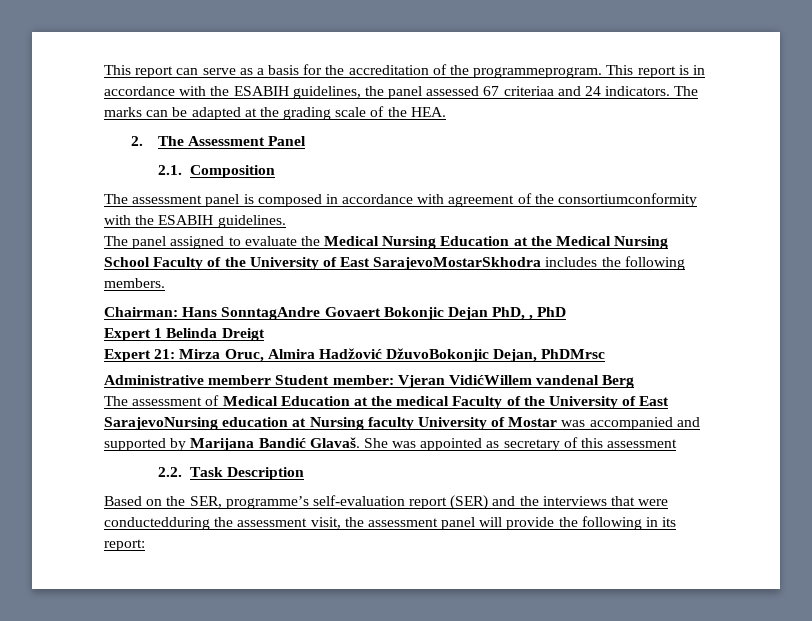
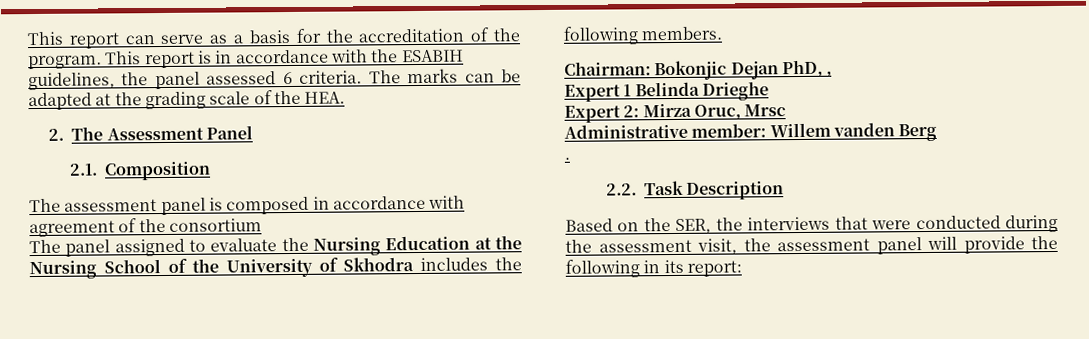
[473,67,603,78] programmeprogram. -> [28,55,102,70] program.
[483,86,671,96] 67 criteriaa and 24 indicators. -> [282,70,363,85] 6 criteria.
[558,193,698,207] [104,215,286,228] consortiumconformity with the ESABIH guidelines. -> [168,218,262,232] consortium
[324,236,380,246] Medical -> (309, 244) none
[556,236,612,246] Medical -> (522, 242) none
[153,257,542,270] Faculty of the University of East SarajevoMostarSkhodra -> [168,257,414,278] of the University of Skhodra
[182,307,381,320] Hans SonntagAndre Govaert -> (651, 68) none
[537,307,567,317] PhD -> (833, 73) none
[221,328,265,341] [104,349,176,362] Dreigt // Expert 21: -> [701,81,769,101] [564,105,640,123] Drieghe // Expert 2:
[267,348,606,362] [104,375,635,388] [104,395,670,409] [104,417,700,430] [104,437,678,451] Almira Hadžović DžuvoBokonjic Dejan, PhDMrsc // Administrative memberr Student member: Vjeran VidićWillem vandenal Berg // The assessment of Medical Education at the medical Faculty of the University of East SarajevoNursing education at Nursing faculty University of Mostar was accompanied and supported by Marijana Bandić Glavaš. She was appointed as secretary of this assessment -> [744,104,787,117] [564,122,938,142] [564,157,570,160] Mrsc // Administrative member: Willem vanden Berg // .
[225,495,516,510] programme’s self-evaluation report (SER) and -> (712, 226) none
[104,517,210,530] conductedduring -> [915,214,1058,233] conducted during

